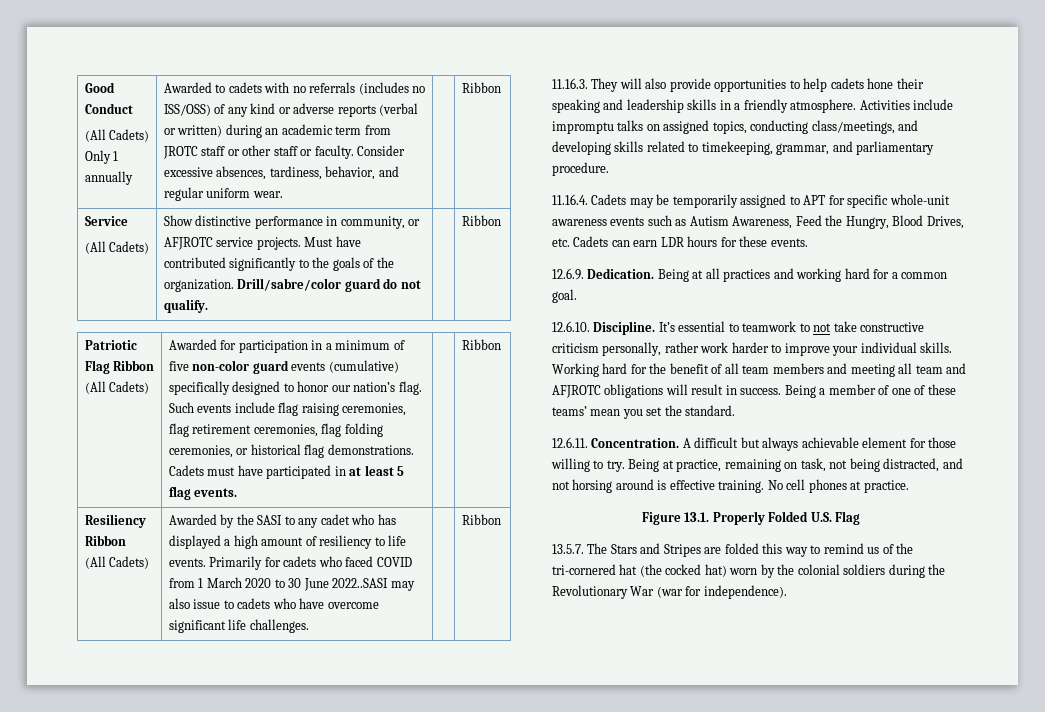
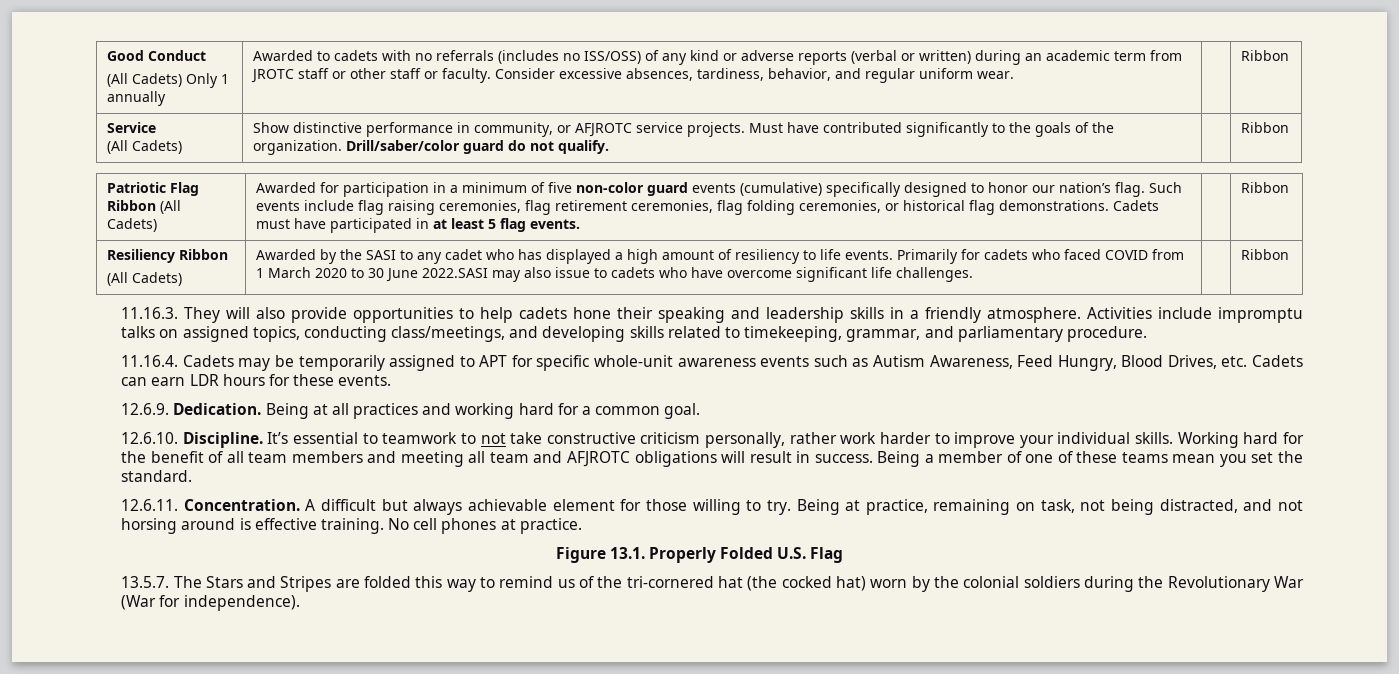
[237,278,342,291] Drill/sabre/color -> [346,140,461,151] Drill/saber/color
[332,578,389,588] 2022..SASI -> [422,268,489,278] 2022.SASI
[825,215,843,226] the -> (1054, 361) none
[551,406,587,416] teams’ -> [1121,452,1168,463] teams
[656,586,683,598] (war -> [121,595,157,610] (War

